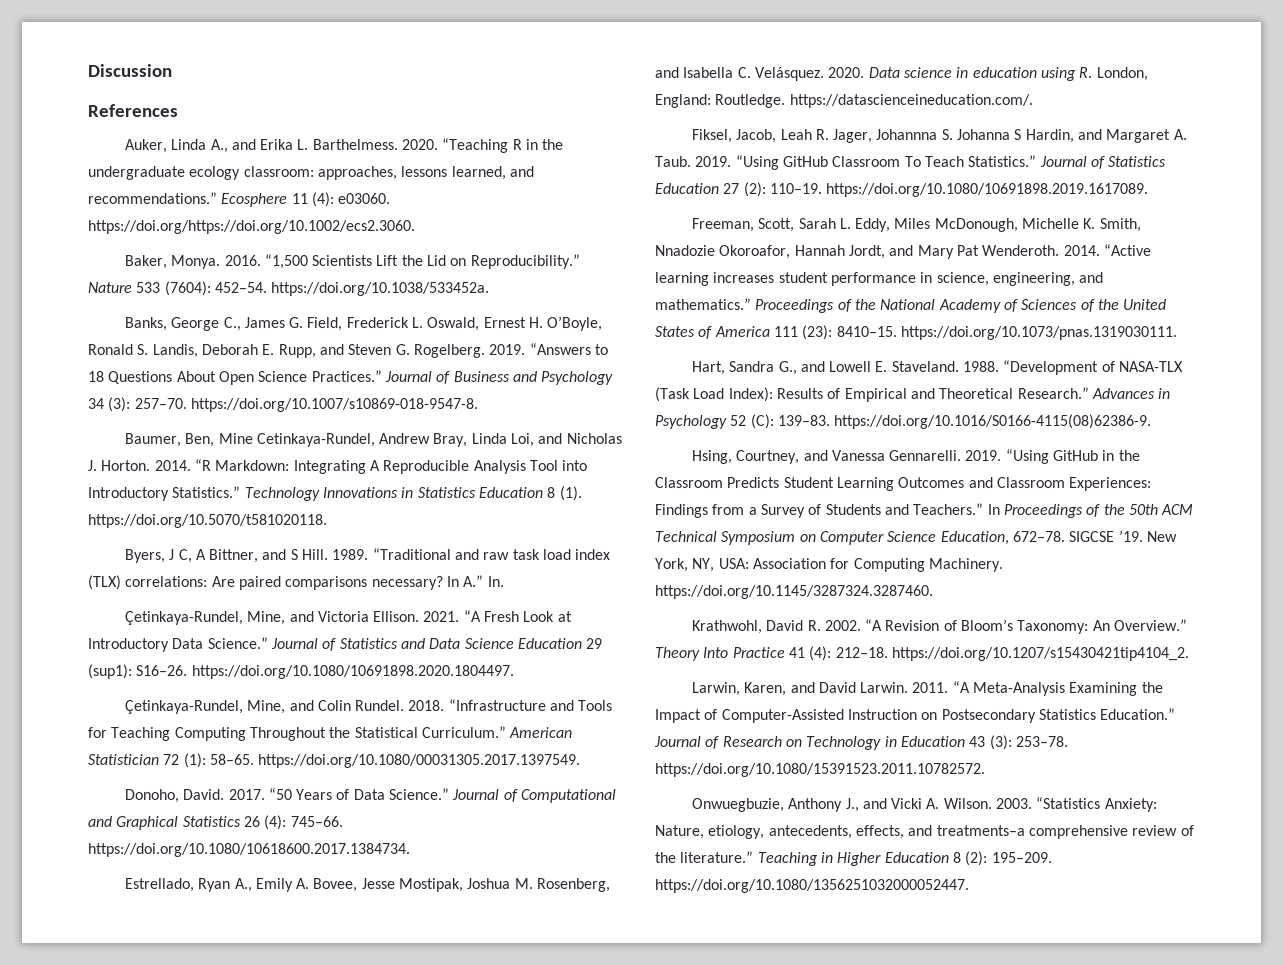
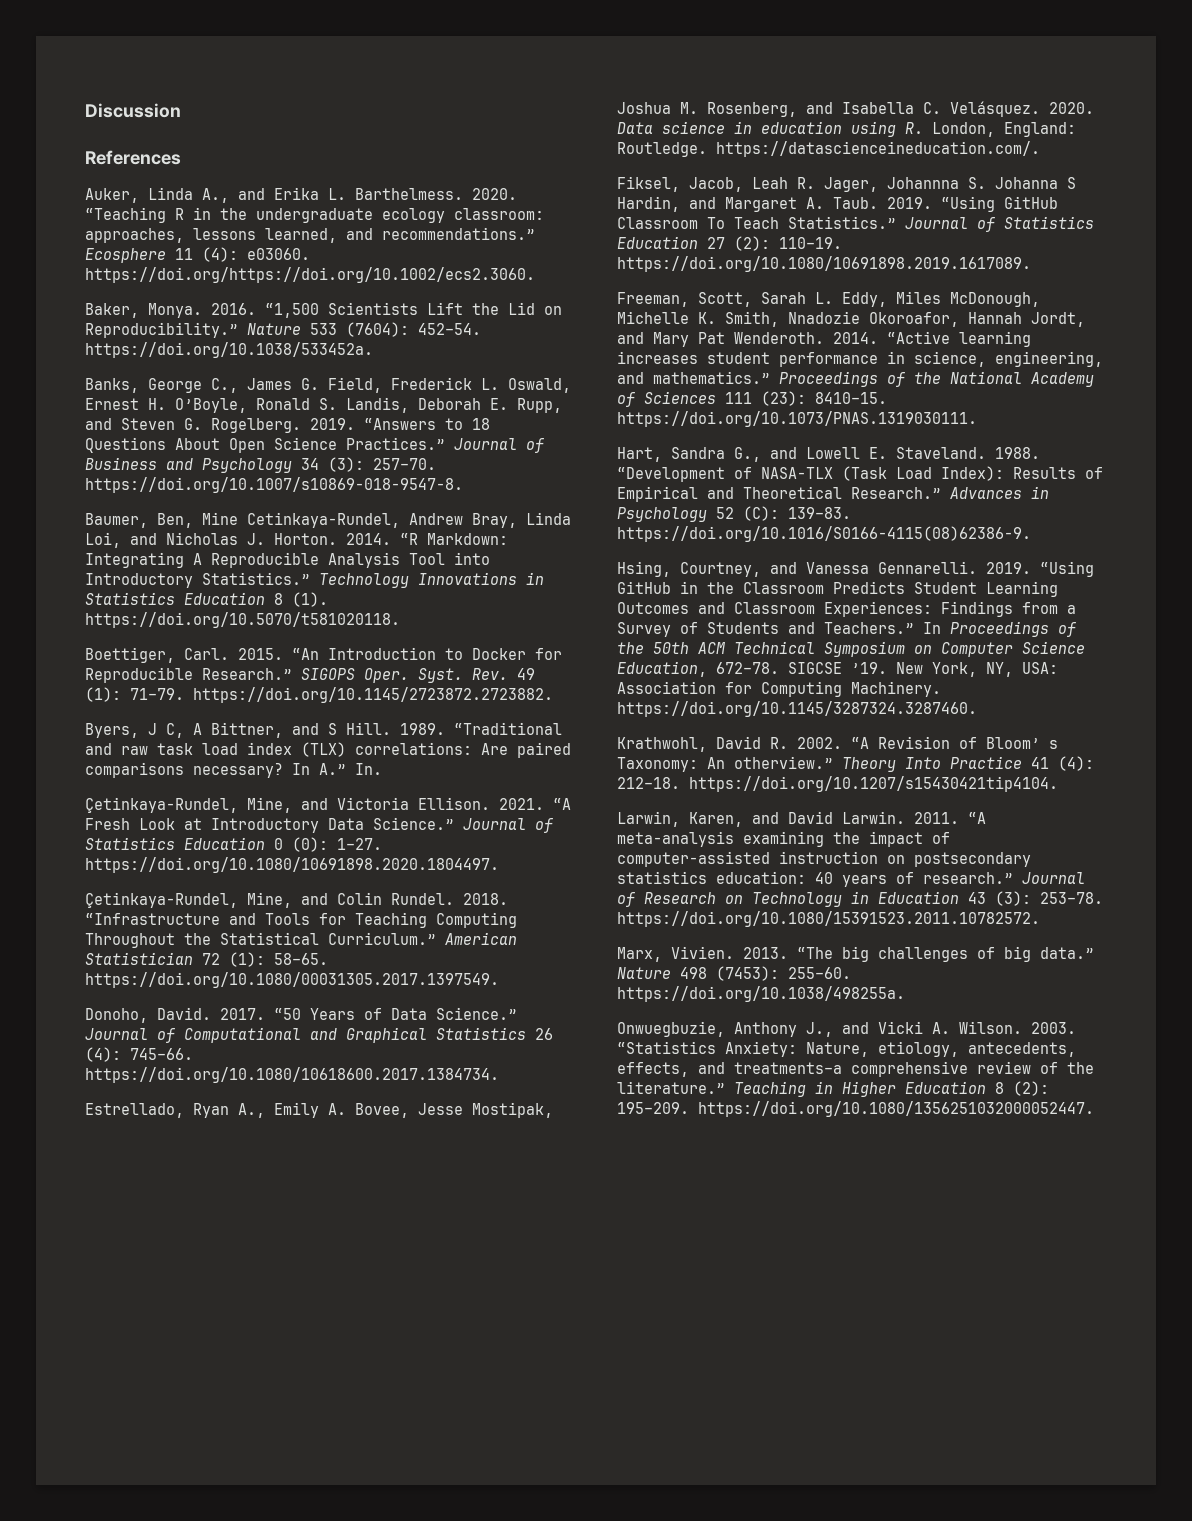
(327, 521) none -> [85,647,562,663] [85,667,535,683] [85,687,553,703] // Boettiger, Carl. 2015. “An Introduction to Docker for Reproducible Research.” SIGOPS Oper. Syst. Rev. 49 (1): 71–79. https://doi.org/10.1145/2723872.2723882.
[400,638,603,649] [88,664,188,679] and Data Science Education 29 (sup1): S16–26. -> [184,837,382,852] Education 0 (0): 1–27.
[1080,299,1167,312] [655,326,770,339] of the United States of America -> (716, 397) none
[900,326,1177,340] https://doi.org/10.1073/pnas.1319030111. -> [617,411,977,427] https://doi.org/10.1073/PNAS.1319030111.
[961,619,1014,631] Bloom’s -> [986,737,1058,749] Bloom’ s
[1114,619,1188,631] Overview.” -> [734,756,833,769] otherview.”
[891,647,1189,661] https://doi.org/10.1207/s15430421tip4104_2. -> [689,776,1058,792] https://doi.org/10.1207/s15430421tip4104.
[973,682,1163,696] [655,708,1176,723] Meta-Analysis Examining the Impact of Computer-Assisted Instruction on Postsecondary Statistics Education.” -> [617,831,950,847] [617,851,1031,867] [617,871,1013,887] meta-analysis examining the impact of computer-assisted instruction on postsecondary statistics education: 40 years of research.”
(985, 770) none -> [617,946,1094,962] [617,966,851,981] [617,986,905,1002] // Marx, Vivien. 2013. “The big challenges of big data.” Nature 498 (7453): 255–60. https://doi.org/10.1038/498255a.

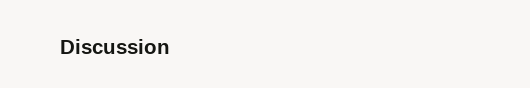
[85,150,181,165] [85,187,517,203] [85,207,544,223] [85,227,535,243] [85,247,310,263] [85,267,535,283] [85,302,562,318] [85,322,481,338] [85,342,373,358] [85,377,571,393] [85,397,562,413] [85,418,490,433] [85,437,544,453] [85,457,436,473] [85,477,463,493] [85,512,571,528] [85,532,508,548] [85,552,490,568] [85,572,544,588] [85,592,328,607] [85,612,400,628] [85,647,562,663] [85,667,535,683] [85,687,553,703] [85,722,562,738] [85,742,571,758] [85,762,382,778] [85,797,571,813] [85,817,553,833] [85,837,382,852] [85,857,499,873] [85,892,508,908] [85,912,517,928] [85,932,517,948] [85,952,328,967] [85,972,499,988] [85,1007,517,1023] [85,1027,553,1043] [85,1047,193,1062] [85,1067,499,1083] [85,1102,553,1118] [617,101,1094,117] [617,121,1076,137] [617,141,1040,157] [617,176,1076,192] [617,196,1058,212] [617,216,1094,232] [617,236,842,251] [617,256,1031,272] [617,291,1040,307] [617,311,1085,327] [617,331,1031,347] [617,351,1103,367] [617,371,1094,387] [617,391,887,407] [617,411,977,427] [617,447,1040,462] [617,466,1103,482] [617,486,1049,502] [617,506,851,522] [617,526,1031,542] [617,561,1094,577] [617,581,1058,597] [617,601,1076,617] [617,621,1076,637] [617,641,1085,657] [617,661,1058,677] [617,681,941,697] [617,701,977,717] [617,736,1058,752] [617,756,1094,772] [617,776,1058,792] [617,811,986,827] [617,831,950,847] [617,851,1031,867] [617,871,1085,887] [617,891,1103,907] [617,911,1040,927] [617,946,1094,962] [617,966,851,981] [617,986,905,1002] [617,1021,1076,1037] [617,1041,1076,1057] [617,1061,1094,1077] [617,1081,1049,1097] [617,1101,1094,1117] // References // Auker, Linda A., and Erika L. Barthelmess. 2020. “Teaching R in the undergraduate ecology classroom: approaches, lessons learned, and recommendations.” Ecosphere 11 (4): e03060. https://doi.org/https://doi.org/10.1002/ecs2.3060. // Baker, Monya. 2016. “1,500 Scientists Lift the Lid on Reproducibility.” Nature 533 (7604): 452–54. https://doi.org/10.1038/533452a. // Banks, George C., James G. Field, Frederick L. Oswald, Ernest H. O’Boyle, Ronald S. Landis, Deborah E. Rupp, and Steven G. Rogelberg. 2019. “Answers to 18 Questions About Open Science Practices.” Journal of Business and Psychology 34 (3): 257–70. https://doi.org/10.1007/s10869-018-9547-8. // Baumer, Ben, Mine Cetinkaya-Rundel, Andrew Bray, Linda Loi, and Nicholas J. Horton. 2014. “R Markdown: Integrating A Reproducible Analysis Tool into Introductory Statistics.” Technology Innovations in Statistics Education 8 (1). https://doi.org/10.5070/t581020118. // Boettiger, Carl. 2015. “An Introduction to Docker for Reproducible Research.” SIGOPS Oper. Syst. Rev. 49 (1): 71–79. https://doi.org/10.1145/2723872.2723882. // Byers, J C, A Bittner, and S Hill. 1989. “Traditional and raw task load index (TLX) correlations: Are paired comparisons necessary? In A.” In. // Çetinkaya-Rundel, Mine, and Victoria Ellison. 2021. “A Fresh Look at Introductory Data Science.” Journal of Statistics Education 0 (0): 1–27. https://doi.org/10.1080/10691898.2020.1804497. // Çetinkaya-Rundel, Mine, and Colin Rundel. 2018. “Infrastructure and Tools for Teaching Computing Throughout the Statistical Curriculum.” American Statistician 72 (1): 58–65. https://doi.org/10.1080/00031305.2017.1397549. // Donoho, David. 2017. “50 Years of Data Science.” Journal of Computational and Graphical Statistics 26 (4): 745–66. https://doi.org/10.1080/10618600.2017.1384734. // Estrellado, Ryan A., Emily A. Bovee, Jesse Mostipak, Joshua M. Rosenberg, and Isabella C. Velásquez. 2020. Data science in education using R. London, England: Routledge. https://datascienceineducation.com/. // Fiksel, Jacob, Leah R. Jager, Johannna S. Johanna S Hardin, and Margaret A. Taub. 2019. “Using GitHub Classroom To Teach Statistics.” Journal of Statistics Education 27 (2): 110–19. https://doi.org/10.1080/10691898.2019.1617089. // Freeman, Scott, Sarah L. Eddy, Miles McDonough, Michelle K. Smith, Nnadozie Okoroafor, Hannah Jordt, and Mary Pat Wenderoth. 2014. “Active learning increases student performance in science, engineering, and mathematics.” Proceedings of the National Academy of Sciences 111 (23): 8410–15. https://doi.org/10.1073/PNAS.1319030111. // Hart, Sandra G., and Lowell E. Staveland. 1988. “Development of NASA-TLX (Task Load Index): Results of Empirical and Theoretical Research.” Advances in Psychology 52 (C): 139–83. https://doi.org/10.1016/S0166-4115(08)62386-9. // Hsing, Courtney, and Vanessa Gennarelli. 2019. “Using GitHub in the Classroom Predicts Student Learning Outcomes and Classroom Experiences: Findings from a Survey of Students and Teachers.” In Proceedings of the 50th ACM Technical Symposium on Computer Science Education, 672–78. SIGCSE ’19. New York, NY, USA: Association for Computing Machinery. https://doi.org/10.1145/3287324.3287460. // Krathwohl, David R. 2002. “A Revision of Bloom’ s Taxonomy: An otherview.” Theory Into Practice 41 (4): 212–18. https://doi.org/10.1207/s15430421tip4104. // Larwin, Karen, and David Larwin. 2011. “A meta-analysis examining the impact of computer-assisted instruction on postsecondary statistics education: 40 years of research.” Journal of Research on Technology in Education 43 (3): 253–78. https://doi.org/10.1080/15391523.2011.10782572. // Marx, Vivien. 2013. “The big challenges of big data.” Nature 498 (7453): 255–60. https://doi.org/10.1038/498255a. // Onwuegbuzie, Anthony J., and Vicki A. Wilson. 2003. “Statistics Anxiety: Nature, etiology, antecedents, effects, and treatments–a comprehensive review of the literature.” Teaching in Higher Education 8 (2): 195–209. https://doi.org/10.1080/1356251032000052447. -> (170, 46) none

